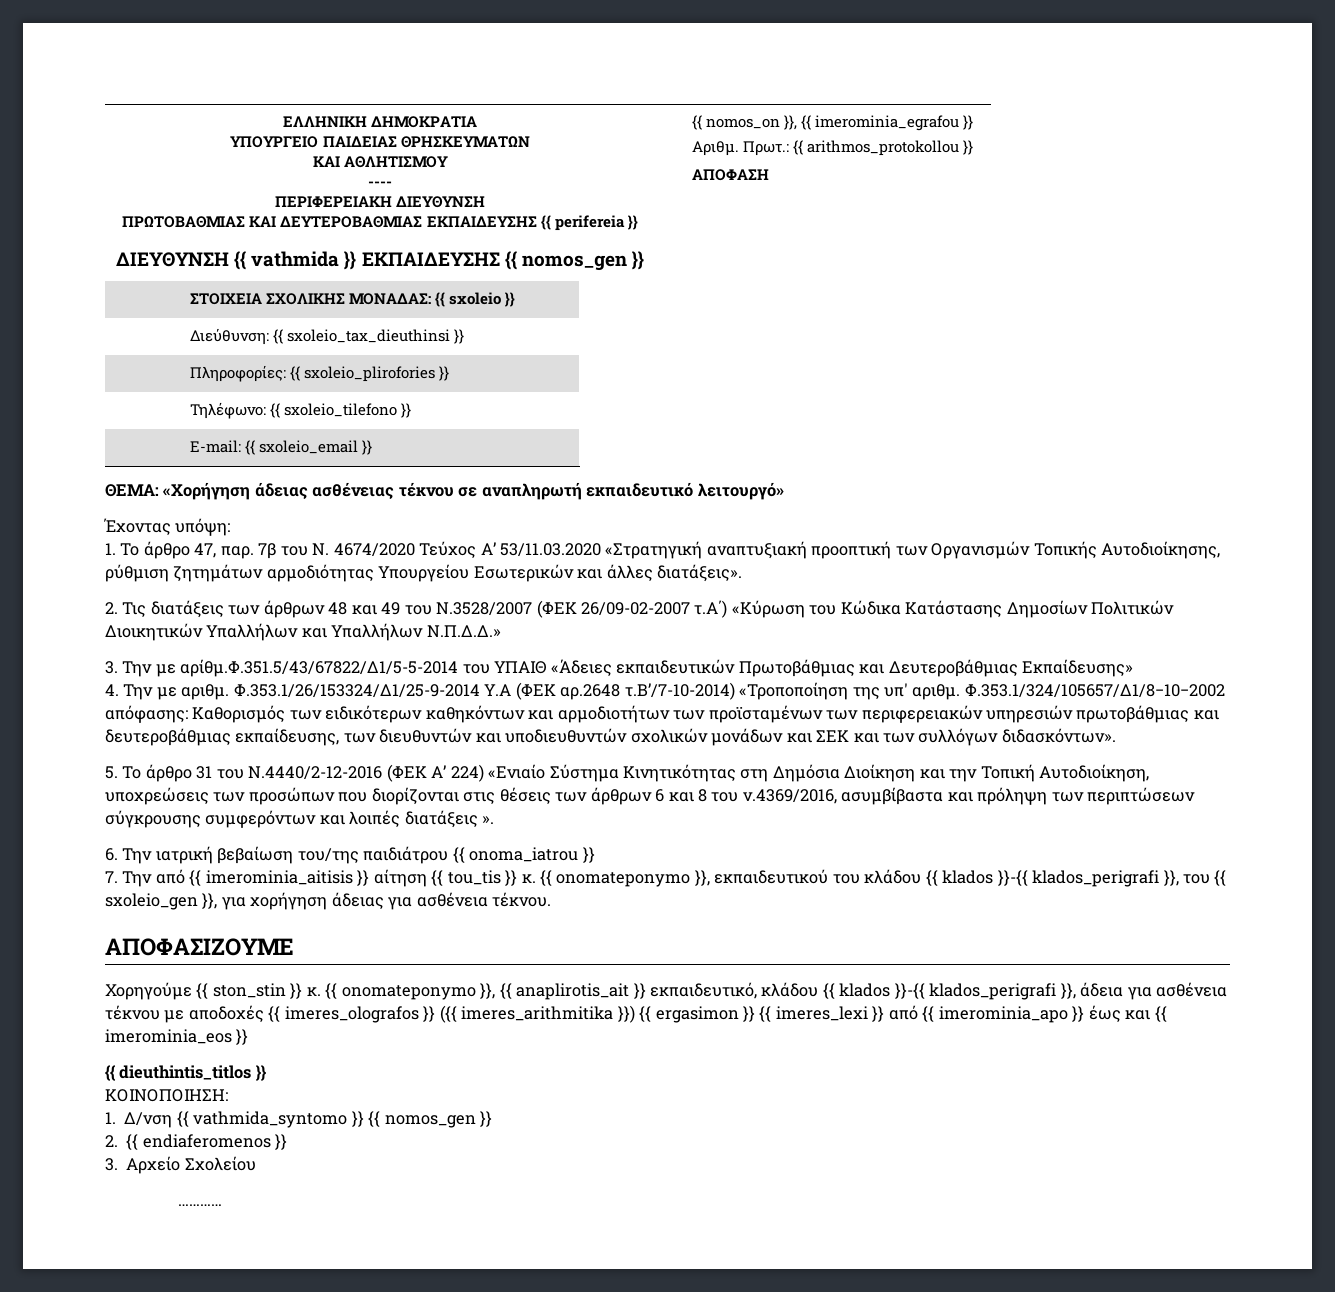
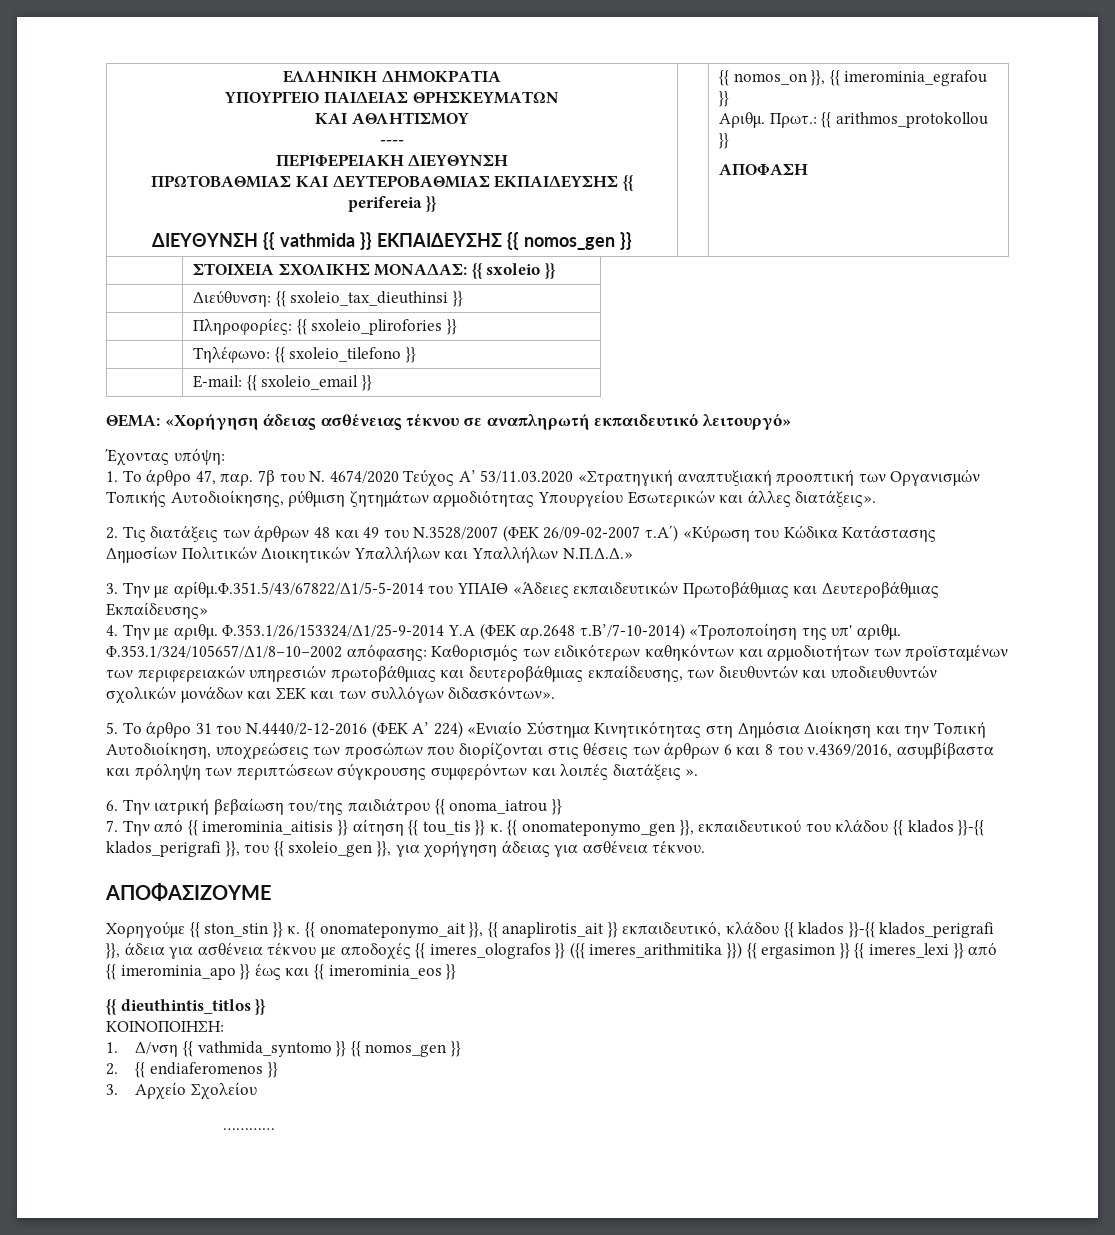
[556,872,691,887] onomateponymo -> [522,821,676,836] onomateponymo_gen
[341,985,476,1000] onomateponymo -> [319,923,466,938] onomateponymo_ait

